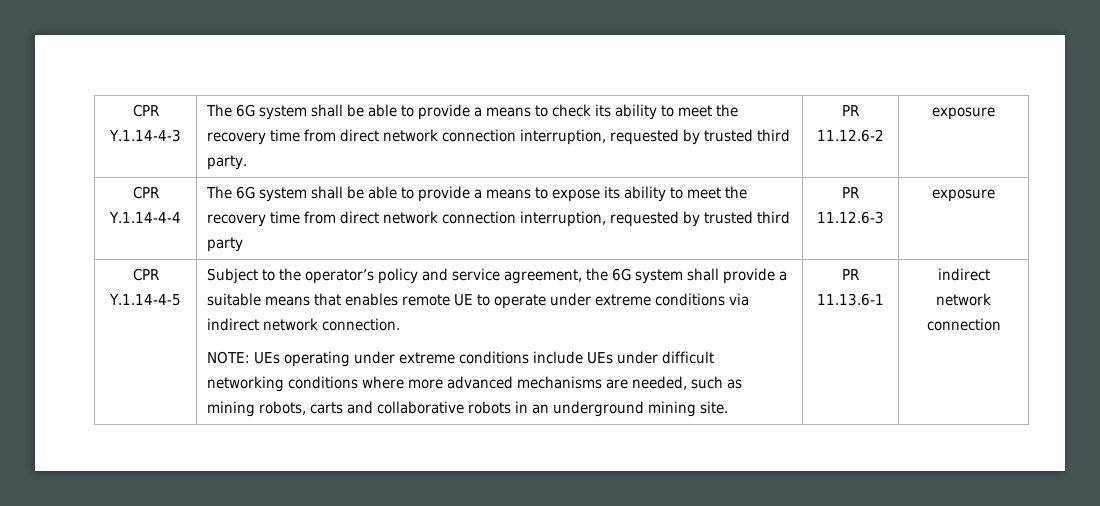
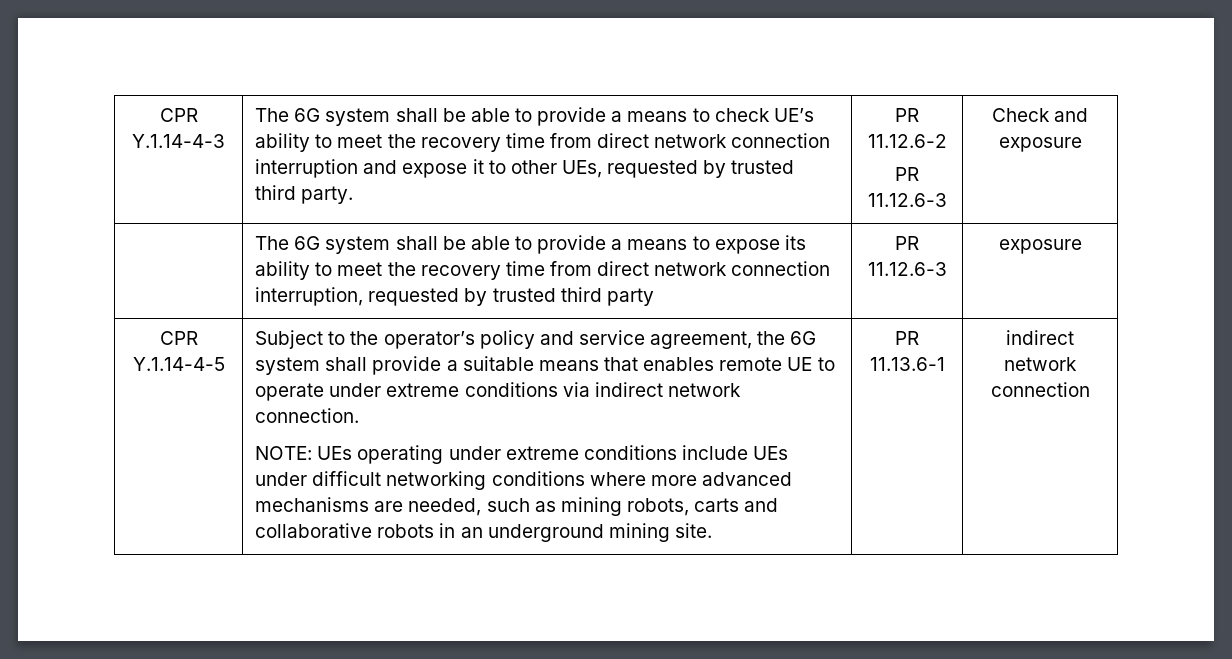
[594,104,611,117] its -> [773,108,814,122] UE’s
[519,129,606,145] interruption, -> [255,159,602,178] interruption and expose it to other UEs,
[932,107,995,120] [132,186,159,199] [109,212,182,223] | exposure // CPR Y.1.14-4-4 -> [895,167,919,181] [867,193,947,207] [991,108,1089,122] [998,137,1082,152] // PR 11.12.6-3 | Check and exposure //

